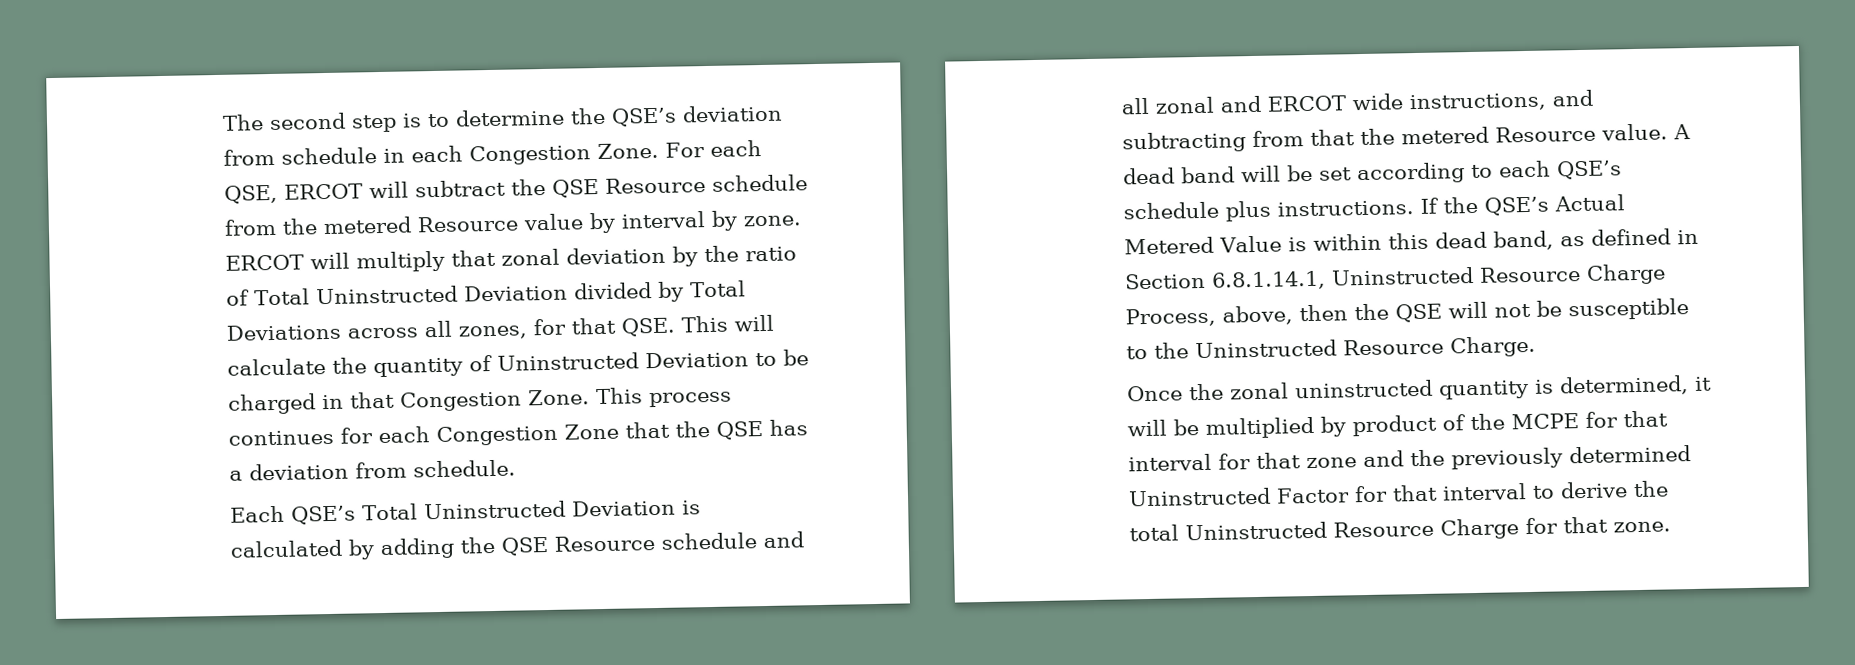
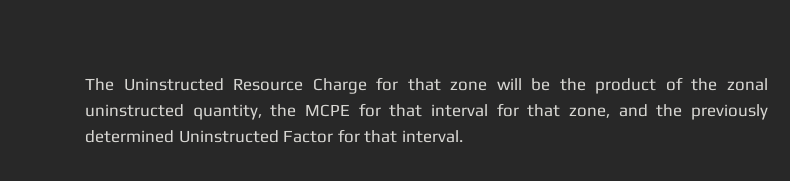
[268,104,783,133] [222,140,762,166] [223,174,808,204] [223,210,802,236] [224,245,797,273] [225,280,746,306] [225,314,774,341] [226,349,809,378] [227,387,732,415] [227,419,808,447] [228,459,516,481] [229,499,701,525] [229,531,804,560] [1120,89,1593,115] [1121,123,1691,154] [1122,160,1622,185] [1122,194,1625,222] [1123,228,1699,255] [1123,263,1666,291] [1124,298,1689,328] [1125,335,1536,360] [1126,375,1712,402] [1126,414,1466,439] second step is to determine the QSE’s deviation from schedule in each Congestion Zone. For each QSE, ERCOT will subtract the QSE Resource schedule from the metered Resource value by interval by zone. ERCOT will multiply that zonal deviation by the ratio of Total Uninstructed Deviation divided by Total Deviations across all zones, for that QSE. This will calculate the quantity of Uninstructed Deviation to be charged in that Congestion Zone. This process continues for each Congestion Zone that the QSE has a deviation from schedule. // Each QSE’s Total Uninstructed Deviation is calculated by adding the QSE Resource schedule and all zonal and ERCOT wide instructions, and subtracting from that the metered Resource value. A dead band will be set according to each QSE’s schedule plus instructions. If the QSE’s Actual Metered Value is within this dead band, as defined in Section 6.8.1.14.1, Uninstructed Resource Charge Process, above, then the QSE will not be susceptible to the Uninstructed Resource Charge. // Once the zonal uninstructed quantity is determined, it will be multiplied by product of -> [123,77,768,94] [84,104,262,120] Uninstructed Resource Charge for that zone will be the product of the zonal uninstructed quantity,
[1305,457,1357,469] zone -> [568,107,610,118] zone,
[1441,480,1669,501] [1128,516,1671,542] interval to derive the total Uninstructed Resource Charge for that zone. -> [401,130,463,143] interval.

